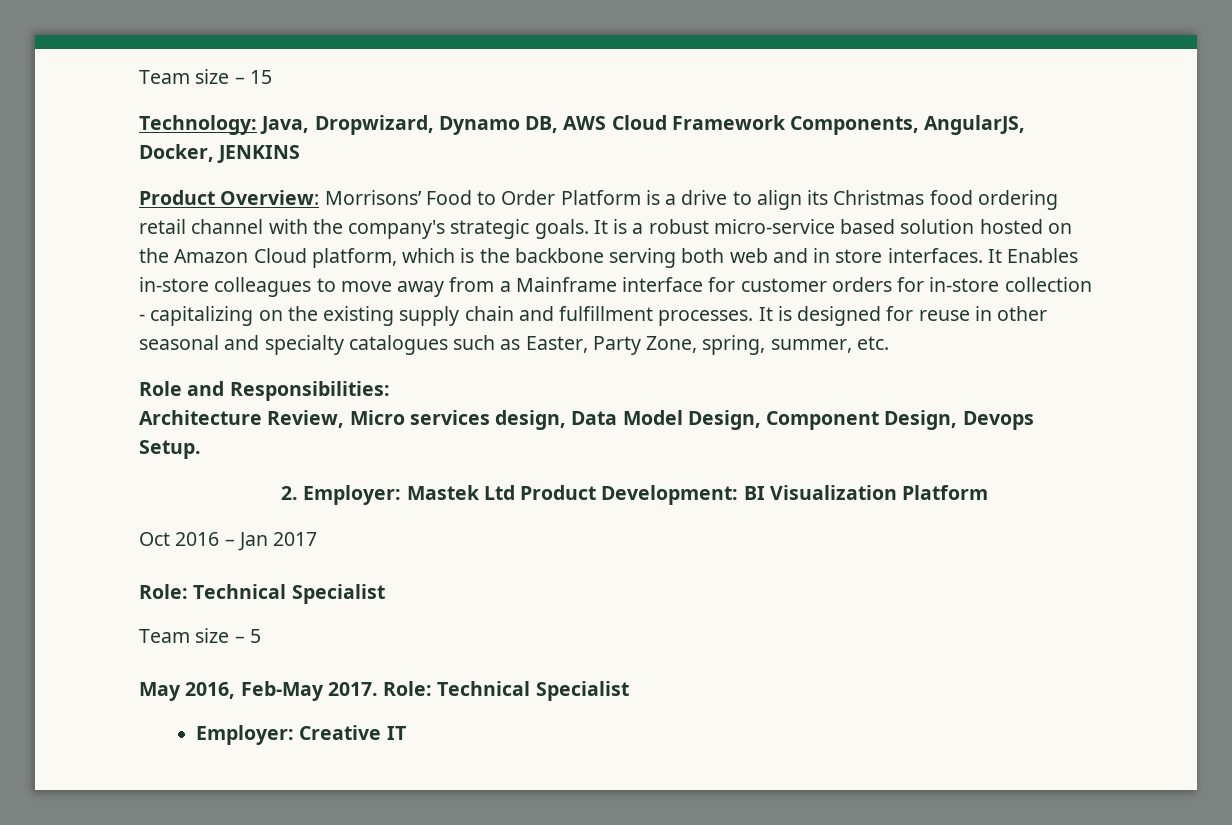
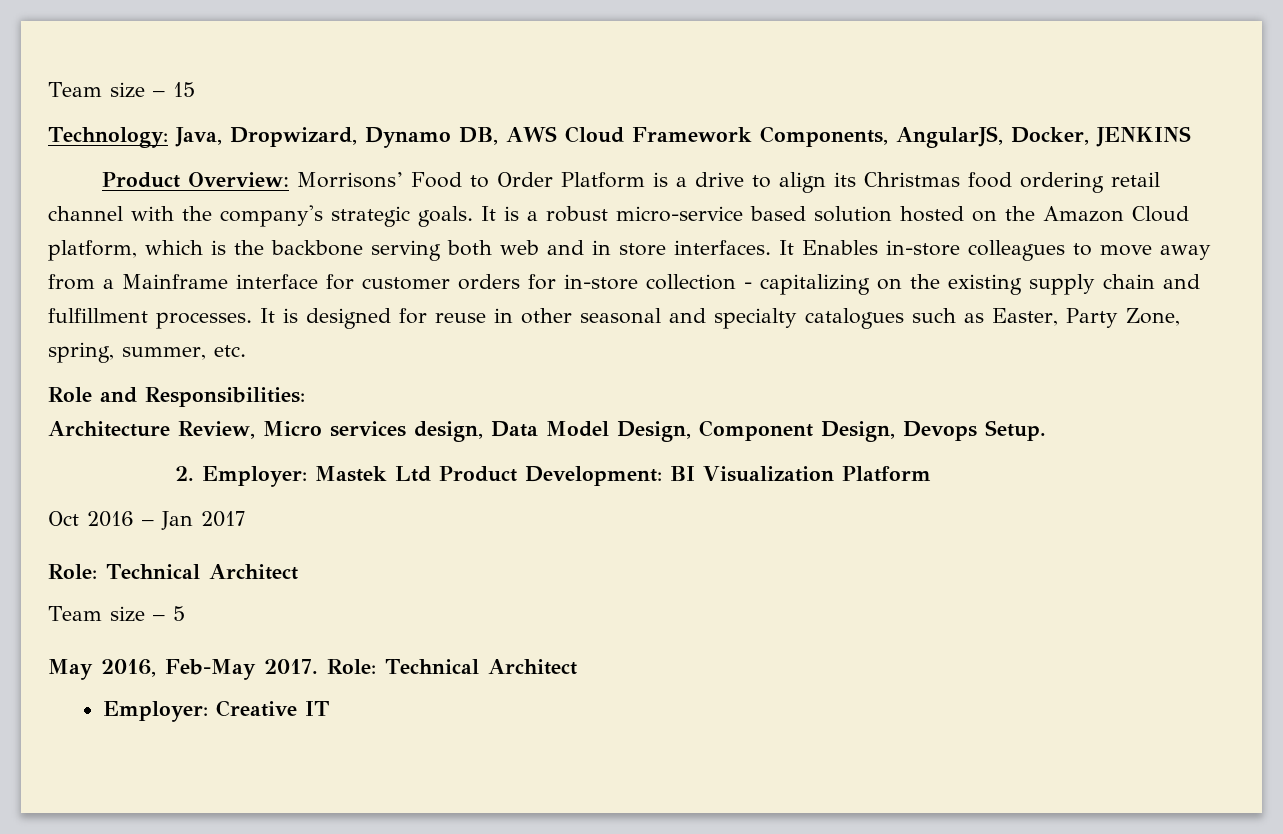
[291,584,385,604] Specialist -> [208,564,298,580] Architect
[535,681,629,701] Specialist -> [487,659,577,675] Architect

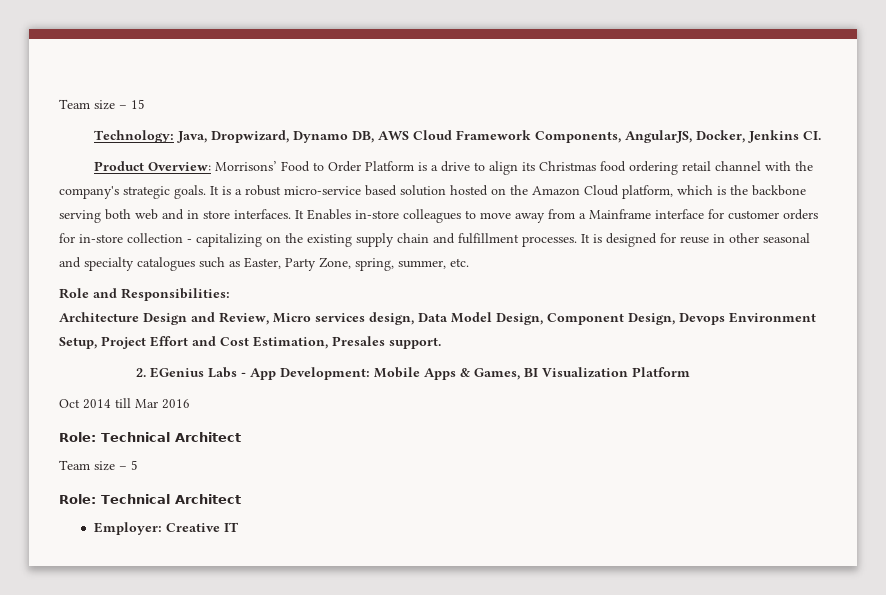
[1095,126,1191,147] JENKINS -> [748,130,822,143] Jenkins CI.
(170, 429) none -> [143,312,215,325] Design and
[984,420,1046,441] [175,466,663,487] Setup. // 2. Employer: Mastek Ltd Product Development: -> [729,312,816,323] [59,336,441,349] [136,367,521,380] Environment Setup, Project Effort and Cost Estimation, Presales support. // 2. EGenius Labs - App Development: Mobile Apps & Games,
[87,511,245,530] 2016 – Jan 2017 -> [83,398,190,409] 2014 till Mar 2016
[48,659,318,680] May 2016, Feb-May 2017. -> (138, 465) none

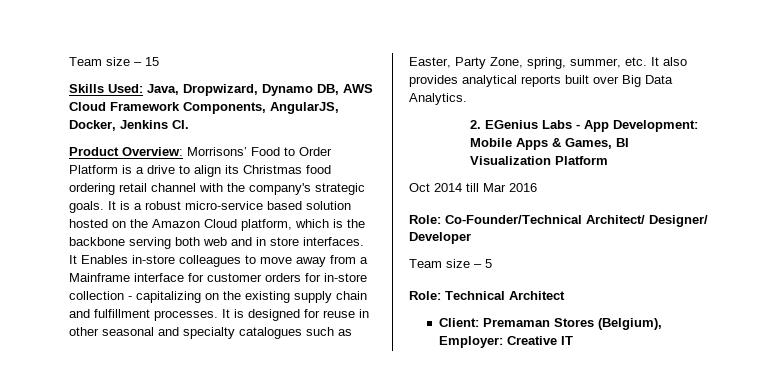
[94,130,175,143] Technology: -> [69,84,143,93] Skills Used:
[59,288,230,301] [59,312,816,325] [59,336,441,349] // Role and Responsibilities: // Architecture Design and Review, Micro services design, Data Model Design, Component Design, Devops Environment Setup, Project Effort and Cost Estimation, Presales support. -> [651,57,687,66] [409,75,673,87] [409,93,467,105] It also provides analytical reports built over Big Data Analytics.
[101,432,241,442] Technical Architect -> [445,215,708,227] [409,232,471,244] Co-Founder/Technical Architect/ Designer/ Developer
(241, 499) none -> [438,318,662,330] Client: Premaman Stores (Belgium),

